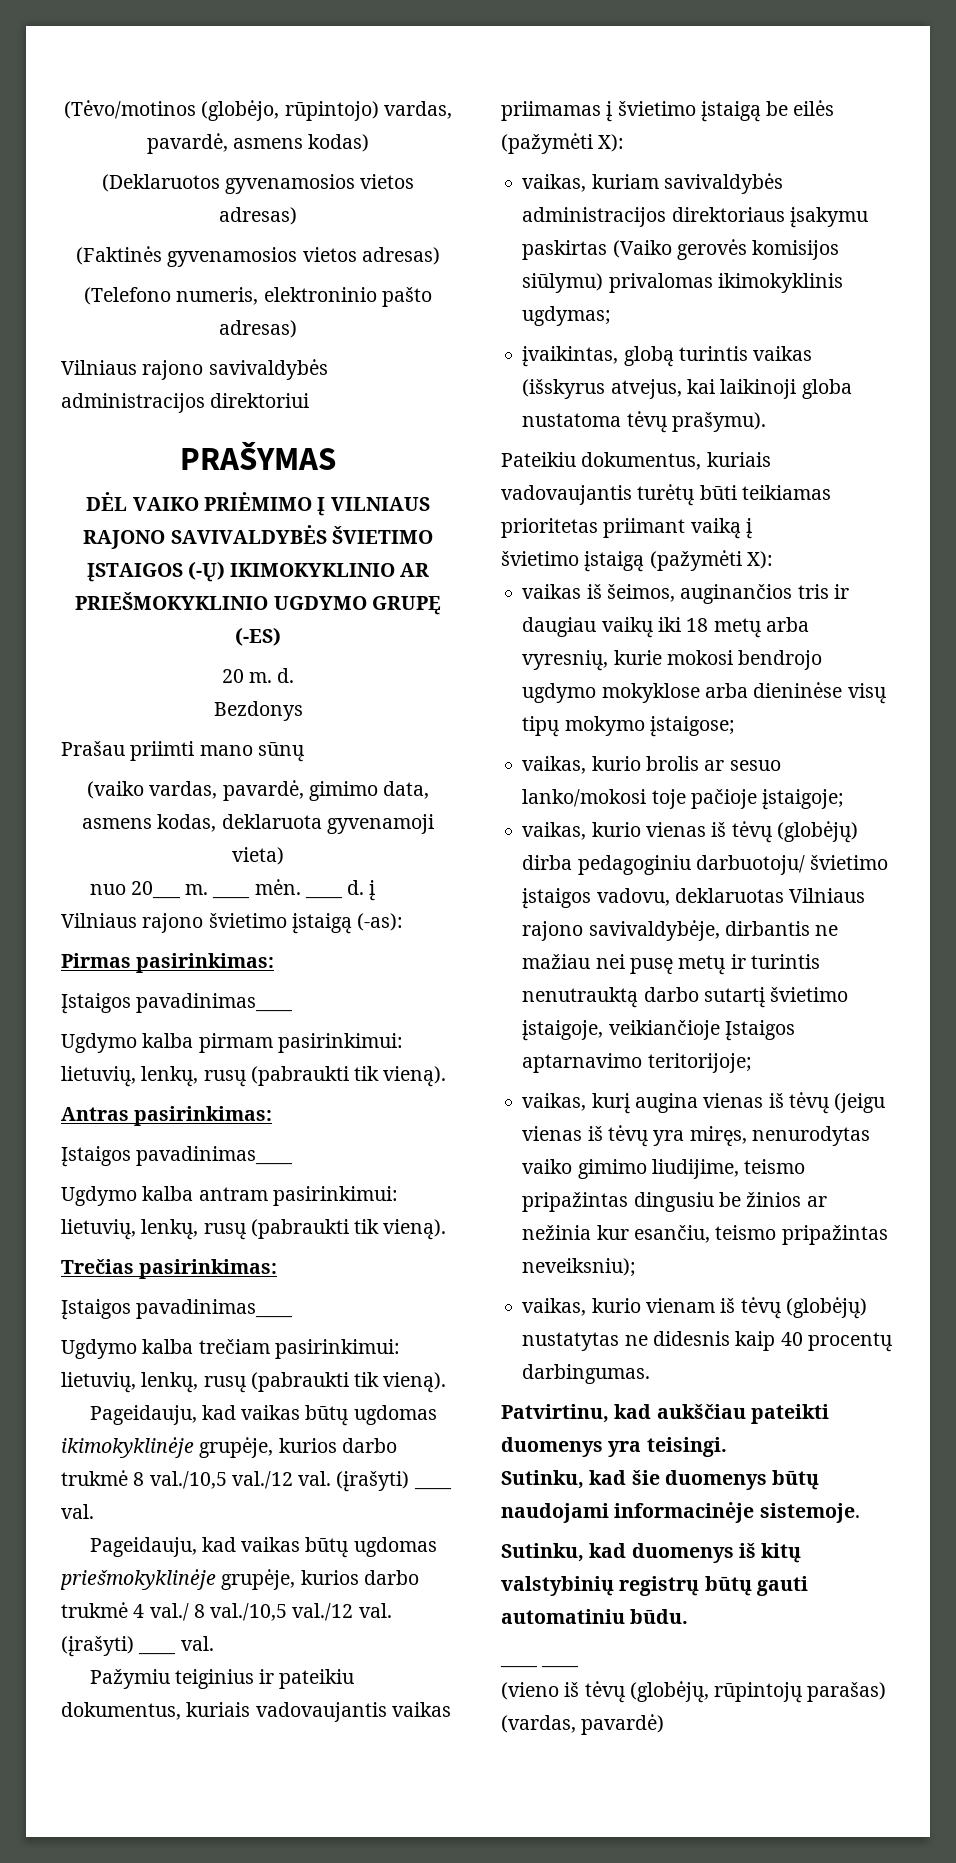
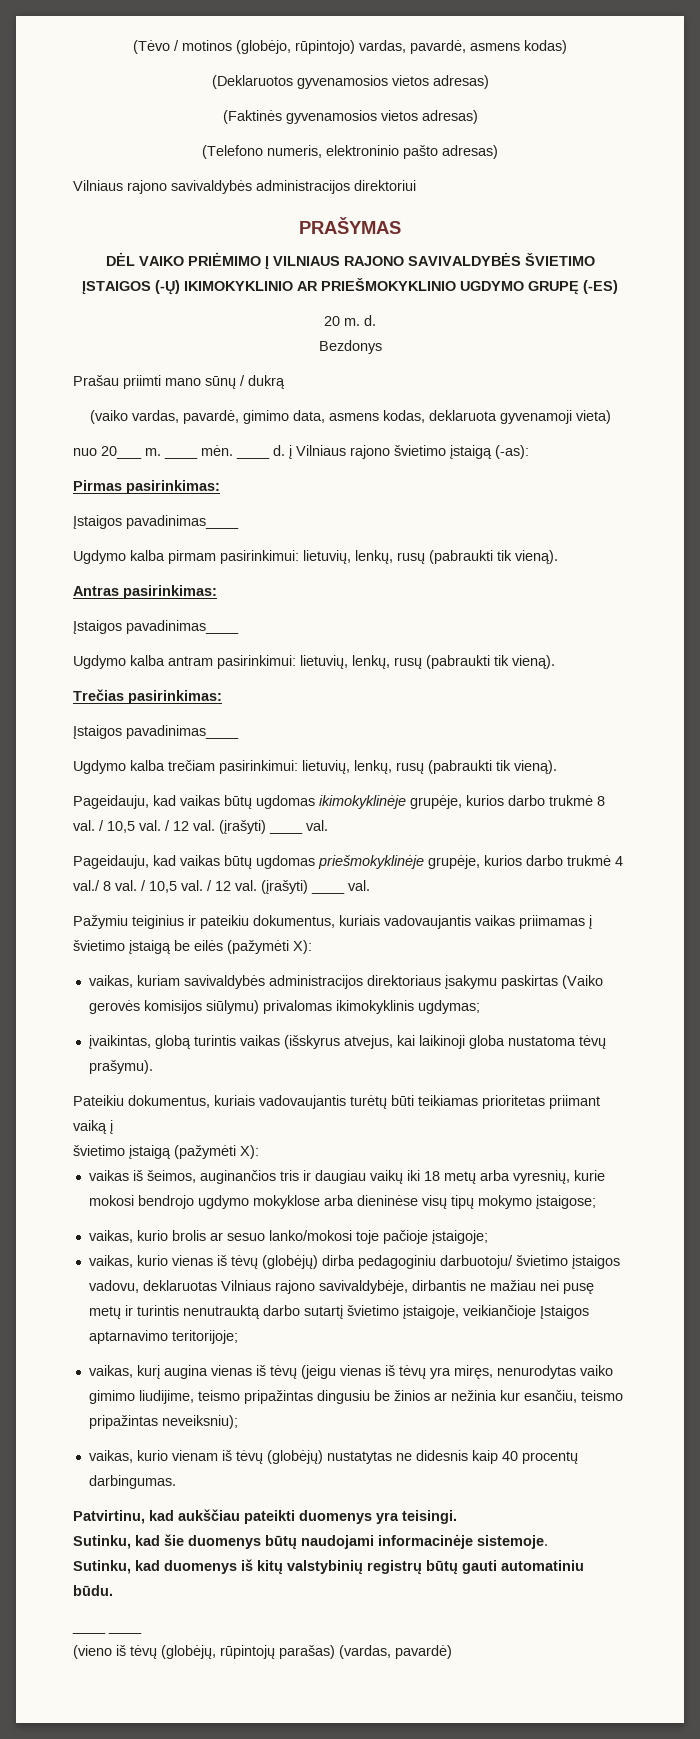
[64,100,197,119] (Tėvo/motinos -> [133,40,232,54] (Tėvo / motinos
(304, 752) none -> [240,375,285,389] / dukrą
[149,1471,293,1489] val./10,5 val./12 -> [73,820,189,833] val. / 10,5 val. / 12
[210,1603,354,1621] val./10,5 val./12 -> [115,880,231,893] val. / 10,5 val. / 12

